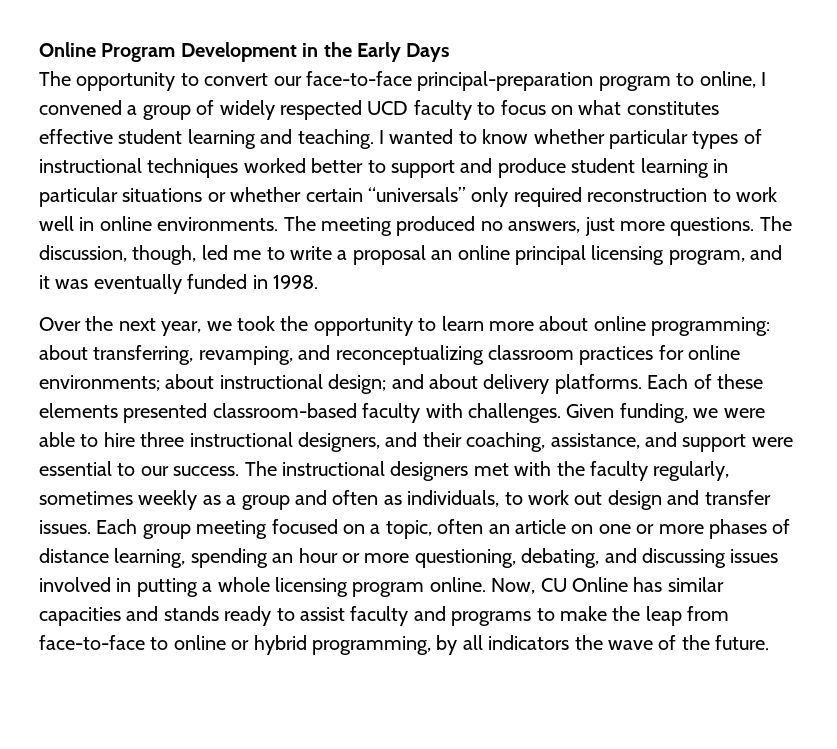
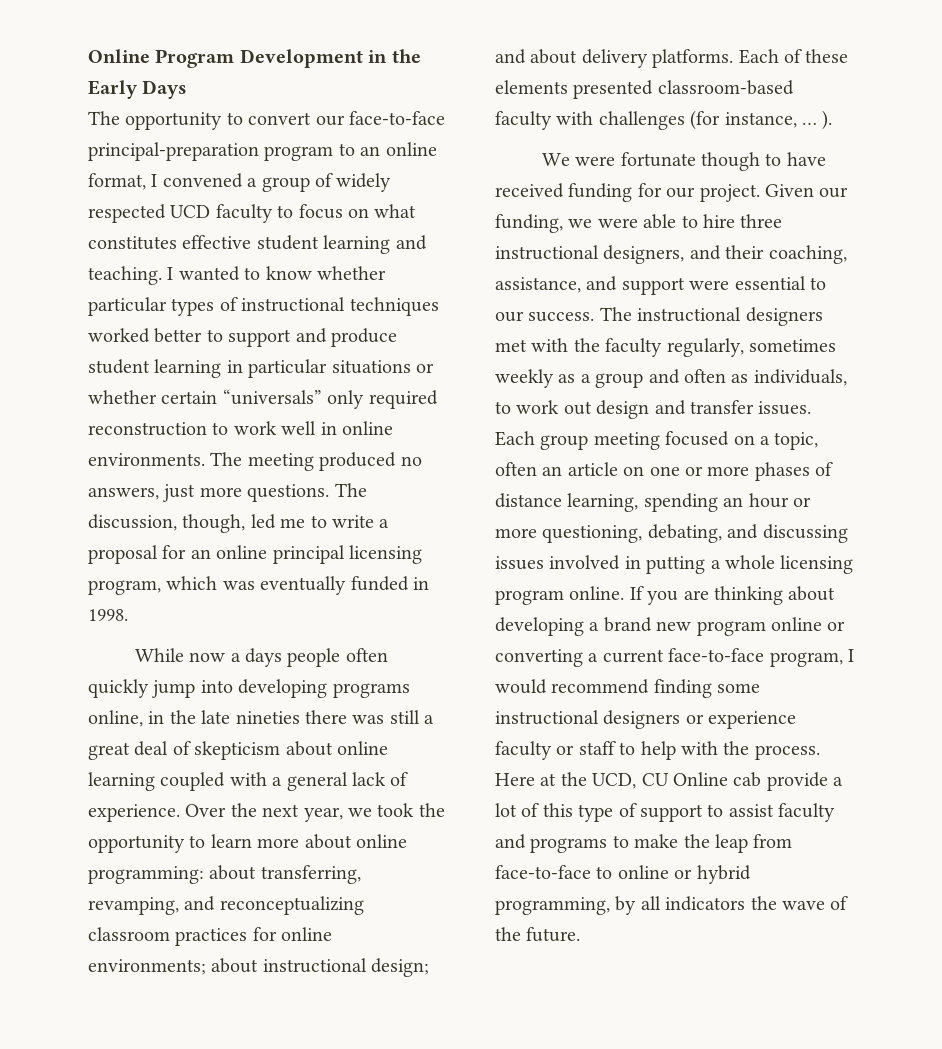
[699,71,756,88] online, -> [360,142,437,156] [88,173,146,190] an online format,
(426, 255) none -> [162,545,187,559] for
[750,245,783,260] [39,275,50,289] and it -> [166,576,218,590] which
(318, 282) none -> [134,648,388,667] [88,679,410,698] [88,710,435,727] [88,741,388,760] [88,772,409,791] [88,804,180,822] While now a days people often quickly jump into developing programs online, in the late nineties there was still a great deal of skepticism about online learning coupled with a general lack of experience.
[467,403,615,423] challenges. Given -> [598,110,833,130] [541,152,826,171] [495,183,849,202] challenges (for instance, … ). // We were fortunate though to have received funding for our project. Given our
[491,577,724,594] [39,606,272,626] Now, CU Online has similar capacities and stands ready -> [629,586,836,605] [495,617,846,636] [495,648,854,667] [495,679,761,698] [495,710,797,729] [495,741,820,760] [495,772,844,791] [495,803,703,822] If you are thinking about developing a brand new program online or converting a current face-to-face program, I would recommend finding some instructional designers or experience faculty or staff to help with the process. Here at the UCD, CU Online cab provide a lot of this type of support

